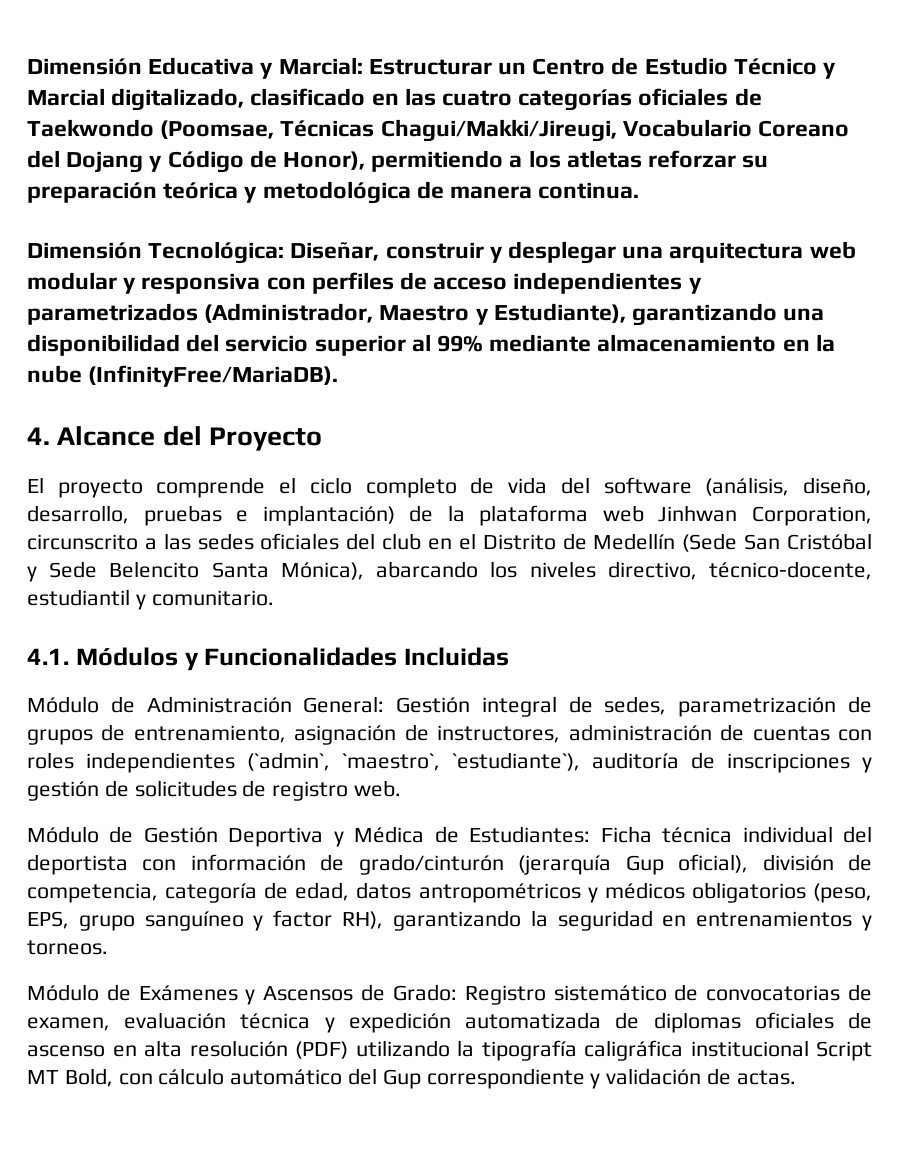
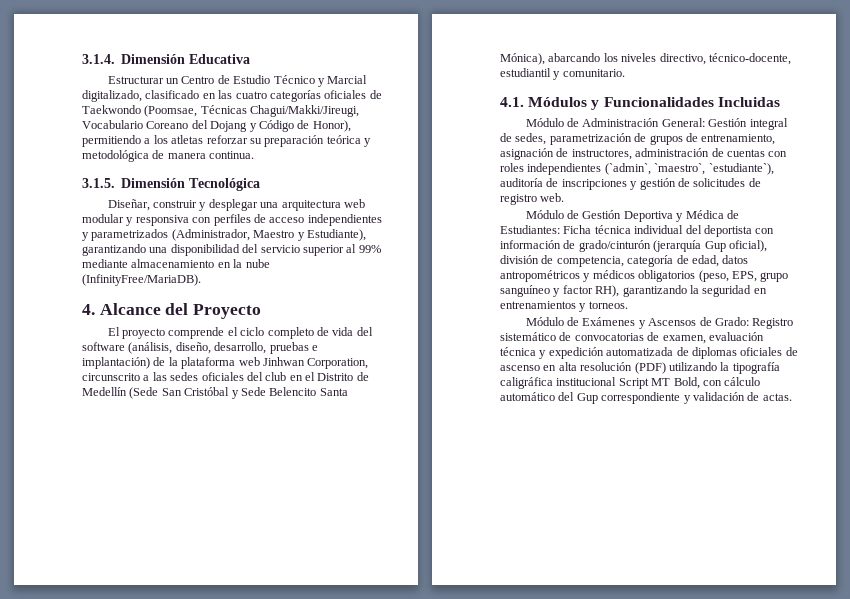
(27, 66) none -> [82,54,115,64] 3.1.4.
[260,57,363,79] y Marcial: -> (251, 59) //
[27,241,285,264] Dimensión Tecnológica: -> [82,178,261,191] 3.1.5. Dimensión Tecnológica //

